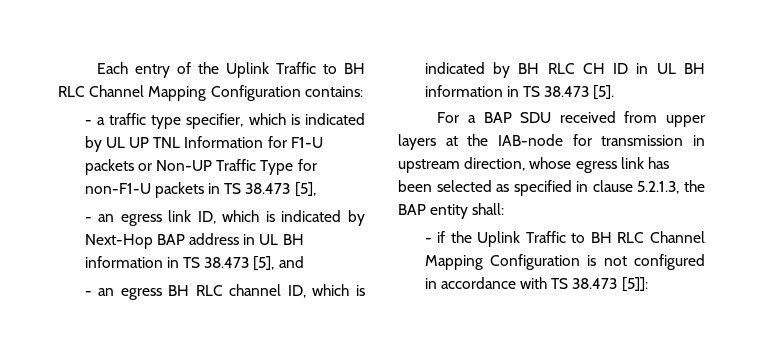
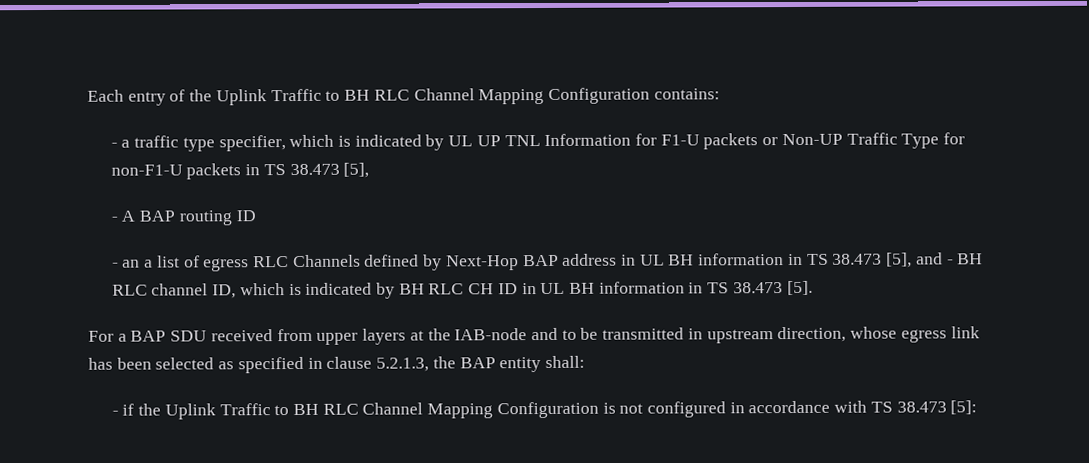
[98,210,342,226] an egress link ID, which is indicated -> [121,210,256,226] [111,254,420,272] A BAP routing ID // - an a list of egress RLC Channels defined
[84,288,162,300] // - an egress -> [946,259,954,265] -
[572,134,684,146] for transmission -> [530,327,685,341] and to be transmitted
[621,277,648,292] [5]]: -> [950,400,978,415] [5]:

